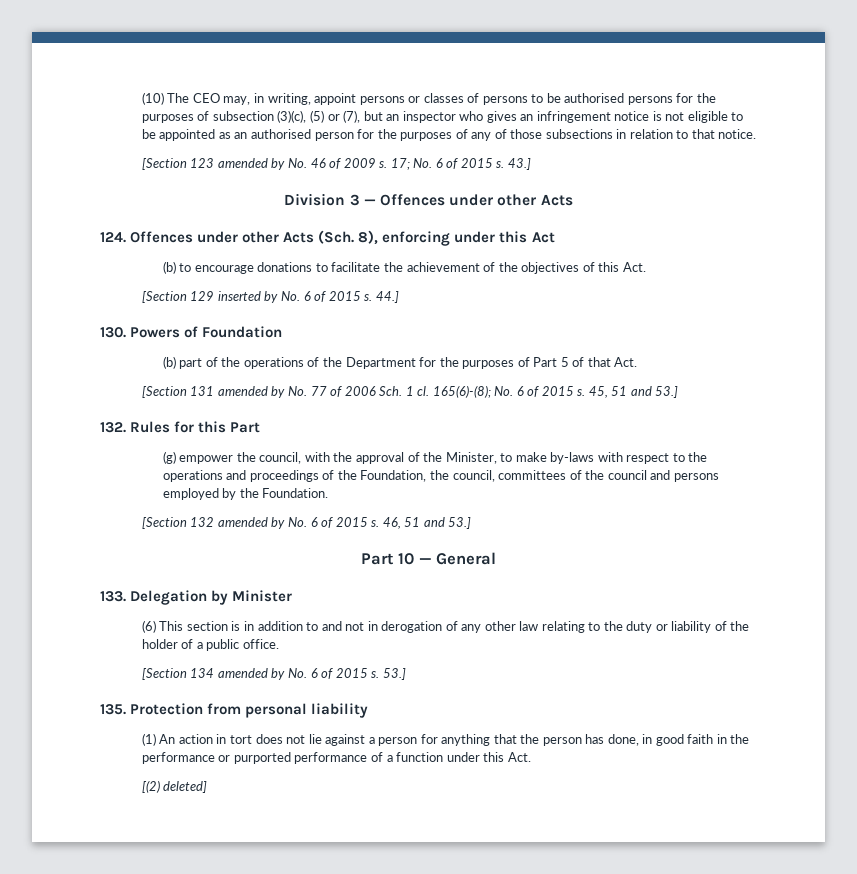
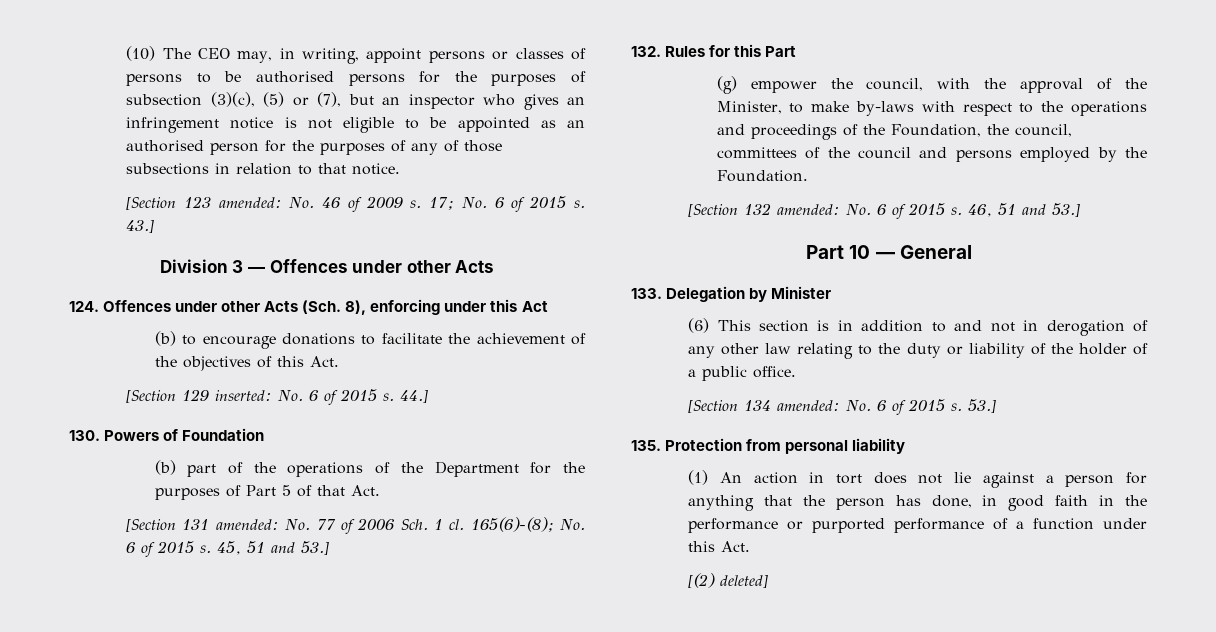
[217,158,286,170] amended by -> [218,197,282,208] amended:
[217,291,279,303] inserted by -> [215,390,273,401] inserted:
[217,386,286,398] amended by -> [215,519,279,530] amended:
[217,517,286,529] amended by -> [777,204,841,215] amended:
[217,668,286,680] amended by -> [777,400,841,411] amended:

